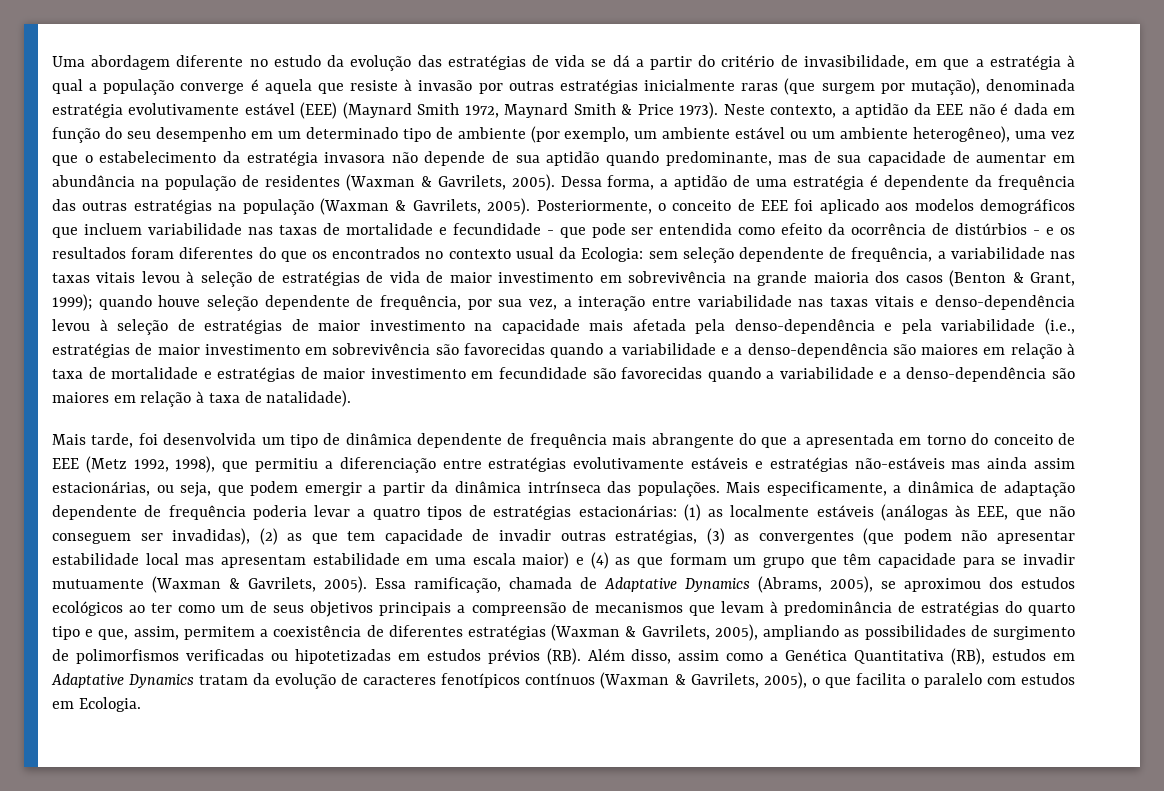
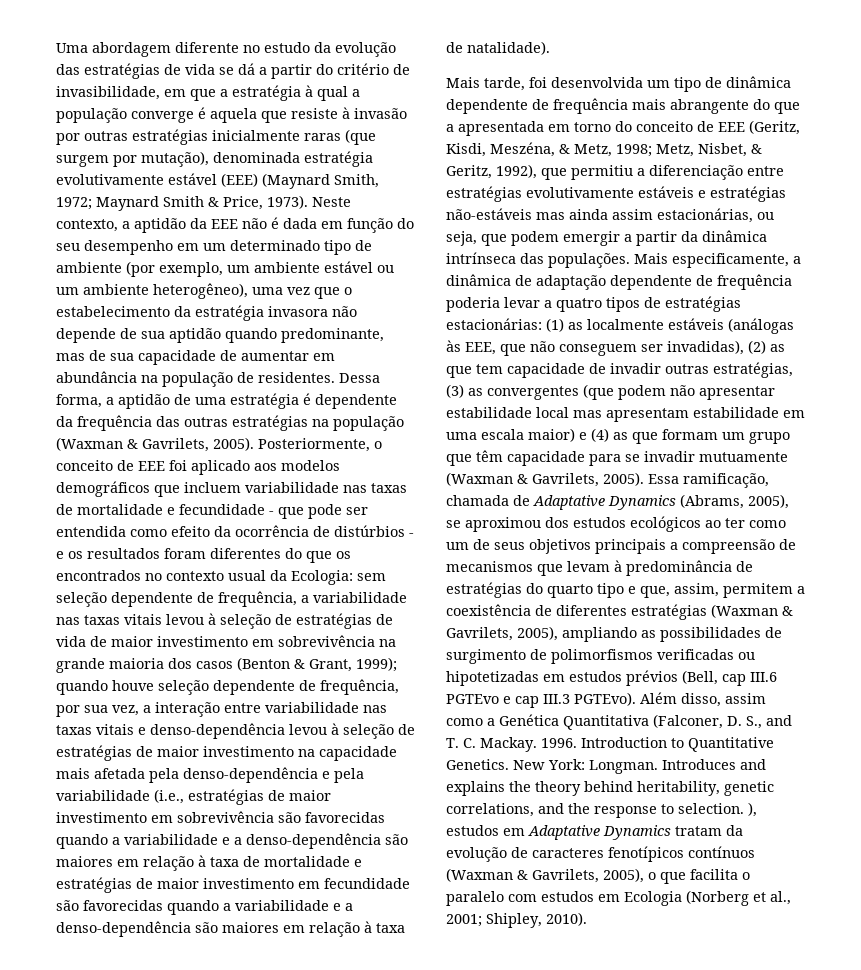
[417,103,499,118] Smith 1972, -> [334,174,379,188] [56,197,92,210] Smith, 1972;
[637,104,674,115] Price -> [223,196,263,210] Price,
[264,174,555,191] residentes (Waxman & Gavrilets, 2005). -> [258,372,335,383] residentes.
[85,456,216,473] (Metz 1992, 1998), -> [749,120,800,135] [446,142,762,157] [446,164,537,179] (Geritz, Kisdi, Meszéna, & Metz, 1998; Metz, Nisbet, & Geritz, 1992),
[546,648,581,665] (RB). -> [682,670,777,686] [446,692,636,708] (Bell, cap III.6 PGTEvo e cap III.3 PGTEvo).
[951,648,986,665] (RB), -> [653,714,792,729] [446,737,774,752] [446,759,766,774] [446,781,774,796] [446,802,757,818] (Falconer, D. S., and T. C. Mackay. 1996. Introduction to Quantitative Genetics. New York: Longman. Introduces and explains the theory behind heritability, genetic correlations, and the response to selection. ),
[78,697,141,712] Ecologia. -> [624,890,791,906] [446,912,587,928] Ecologia (Norberg et al., 2001; Shipley, 2010).

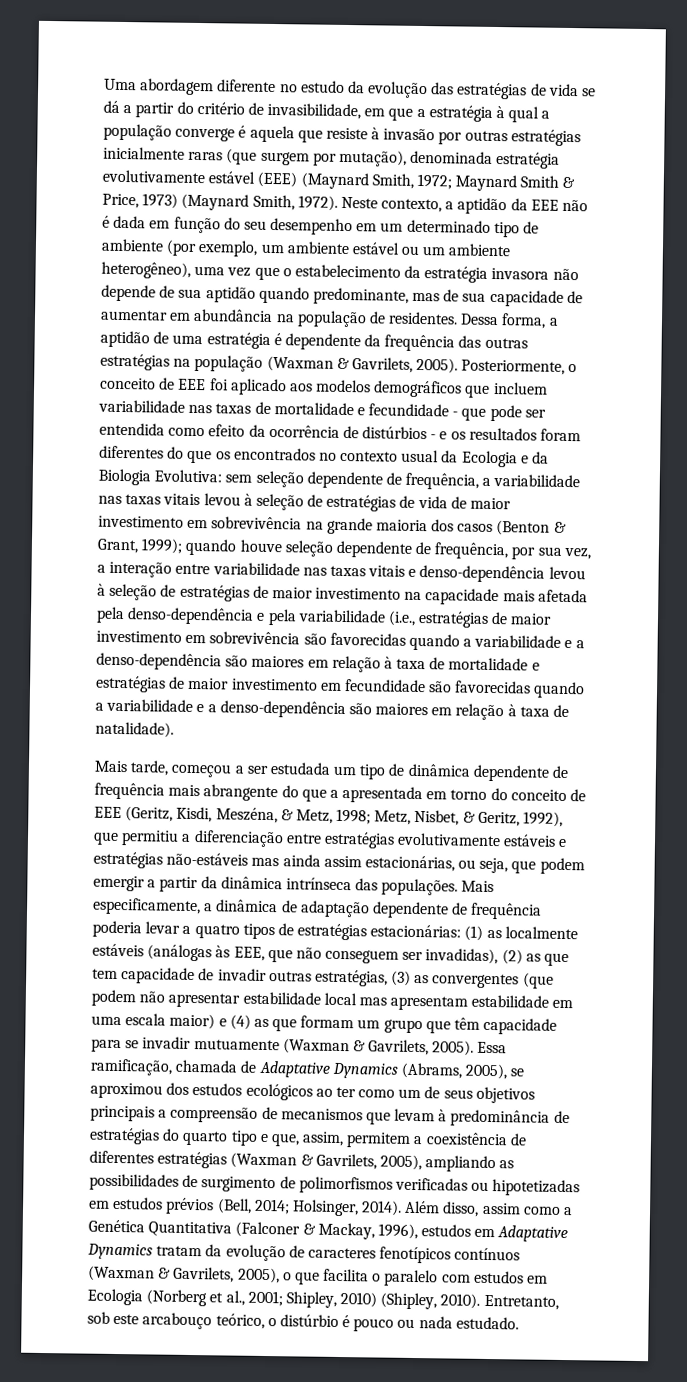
[267,195,308,209] 1973). -> [142,193,338,211] 1973) (Maynard Smith, 1972).
[291,570,353,585] Ecologia: -> [461,450,550,468] [98,468,223,486] Ecologia e da Biologia Evolutiva:
[529,77,643,88] foi desenvolvida -> [171,762,331,778] começou a ser estudada
[722,672,777,686] [446,692,636,708] cap III.6 PGTEvo e cap III.3 PGTEvo). -> [253,1198,403,1217] 2014; Holsinger, 2014).
[653,714,792,729] [446,737,774,752] [446,759,766,774] [446,781,774,796] [446,802,757,818] (Falconer, D. S., and T. C. Mackay. 1996. Introduction to Quantitative Genetics. New York: Longman. Introduces and explains the theory behind heritability, genetic correlations, and the response to selection. ), -> [235,1221,418,1240] (Falconer & Mackay, 1996),
[546,912,587,926] 2010). -> [340,1292,559,1310] [87,1311,519,1332] 2010) (Shipley, 2010). Entretanto, sob este arcabouço teórico, o distúrbio é pouco ou nada estudado.

